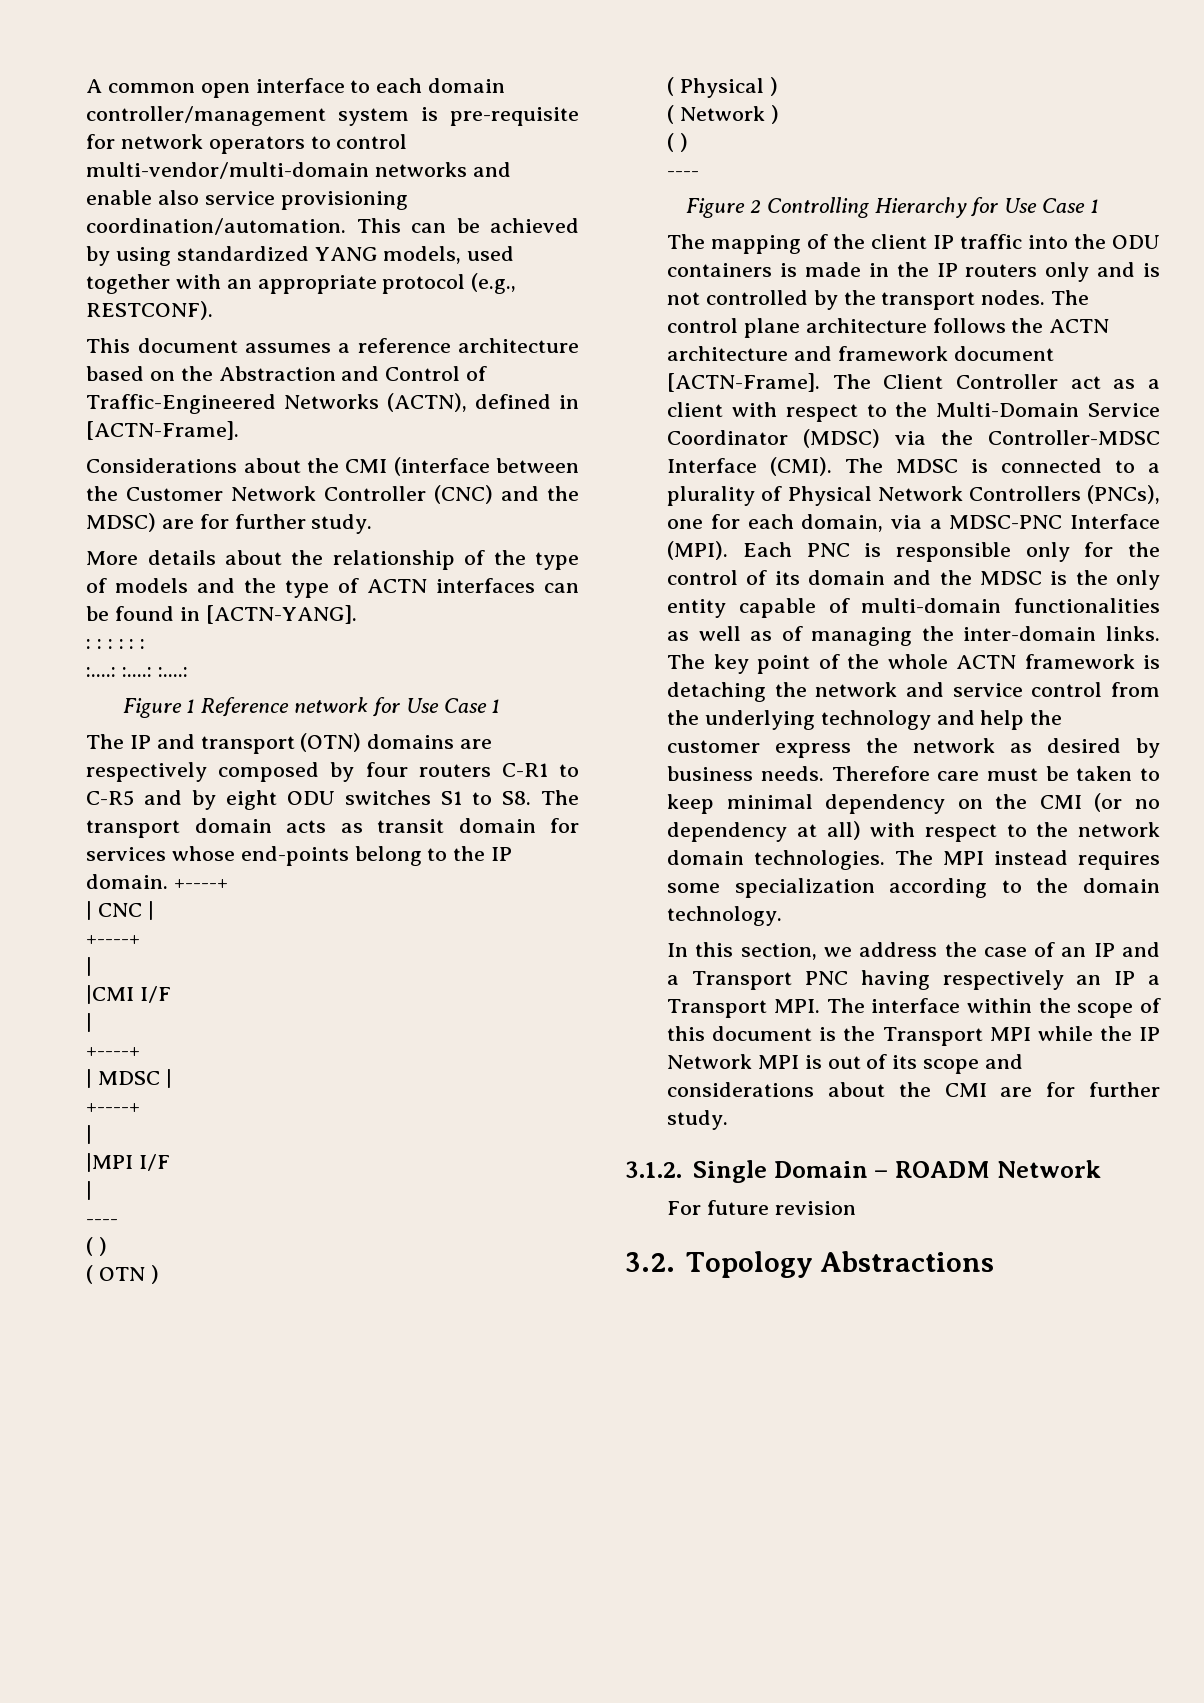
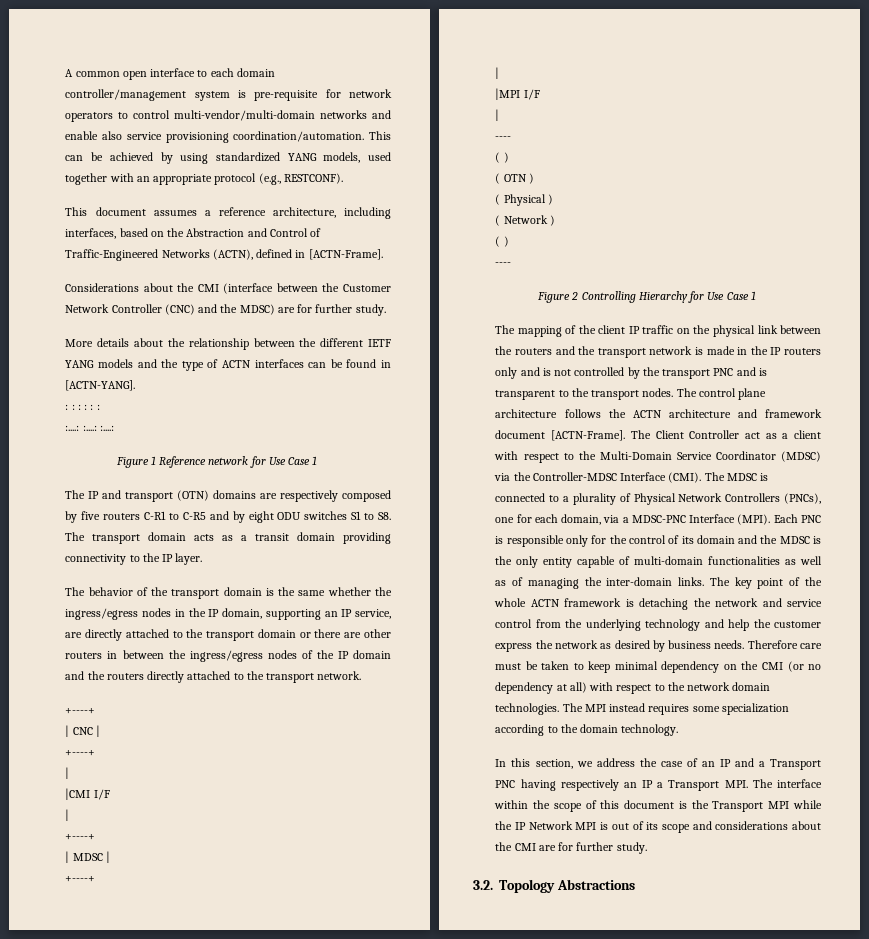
[457,338,579,353] architecture -> [272,207,391,219] [65,228,117,239] architecture, including interfaces,
[464,550,579,570] [86,578,108,593] of the type of -> [253,338,391,347] [65,360,95,368] between the different IETF YANG
[365,762,408,777] four -> [81,511,101,520] five
(363, 828) none -> [241,535,248,541] a
[550,818,579,833] [86,846,513,866] [86,874,169,889] for services whose end-points belong to the IP domain. -> [342,532,391,544] [65,553,203,565] [65,587,392,599] [65,608,391,620] [65,629,391,641] [65,650,391,662] [65,671,362,683] providing connectivity to the IP layer. // The behavior of the transport domain is the same whether the ingress/egress nodes in the IP domain, supporting an IP service, are directly attached to the transport domain or there are other routers in between the ingress/egress nodes of the IP domain and the routers directly attached to the transport network. //
[1028,234,1160,249] [667,263,773,277] into the ODU containers -> [676,325,821,337] [495,346,693,358] on the physical link between the routers and the transport network
(976, 301) none -> [713,367,767,376] [495,388,640,400] PNC and is transparent to the transport
[625,1160,1101,1183] [667,1200,856,1215] // 3.1.2. Single Domain – ROADM Network // For future revision -> (647, 848) none

